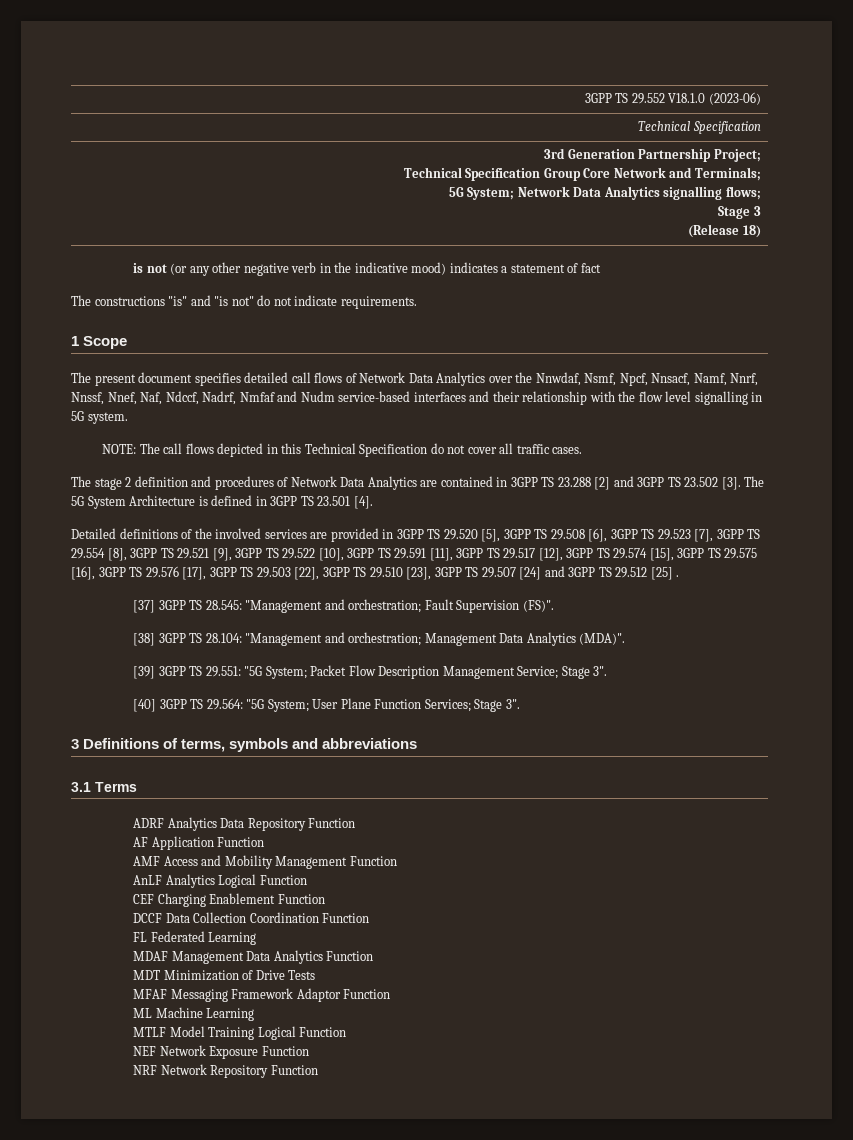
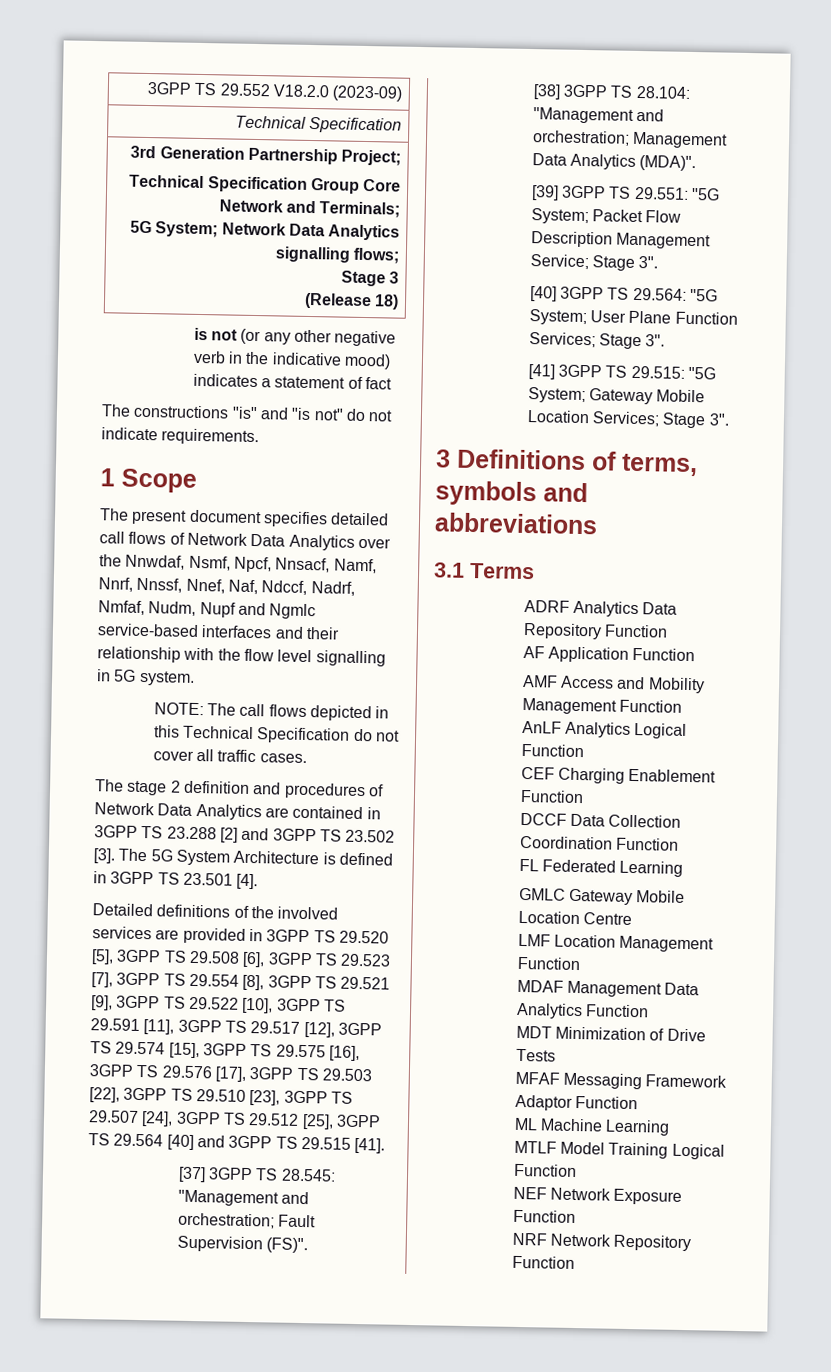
[668,92,761,105] V18.1.0 (2023-06) -> [272,84,403,102] V18.2.0 (2023-09)
[239,391,335,402] Nmfaf and Nudm -> [98,600,317,620] Nmfaf, Nudm, Nupf and Ngmlc
[519,566,680,580] [24] and 3GPP TS 29.512 [25] . -> [141,1111,381,1130] [88,1133,386,1154] [24], 3GPP TS 29.512 [25], 3GPP TS 29.564 [40] and 3GPP TS 29.515 [41].
(520, 704) none -> [527,364,716,380] [527,387,706,405] [526,409,730,429] // [41] 3GPP TS 29.515: "5G System; Gateway Mobile Location Services; Stage 3".
(257, 938) none -> [518,887,686,906] [517,910,632,926] [517,933,715,953] [516,956,581,971] // GMLC Gateway Mobile Location Centre // LMF Location Management Function

